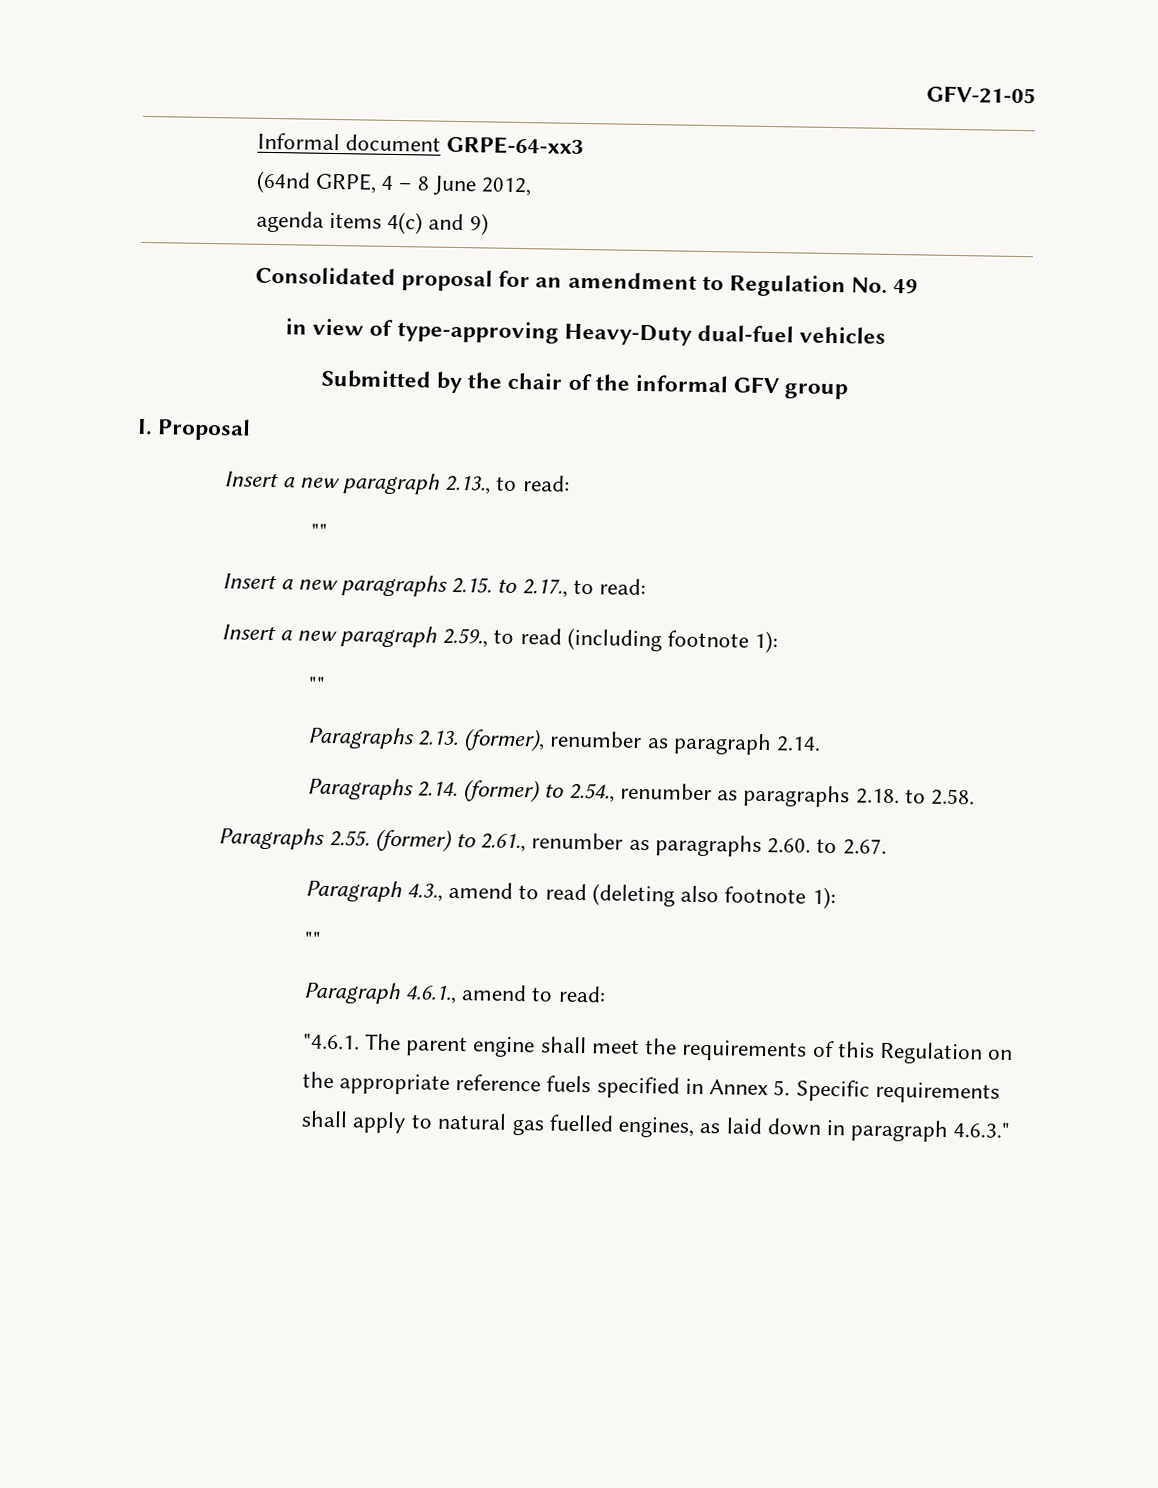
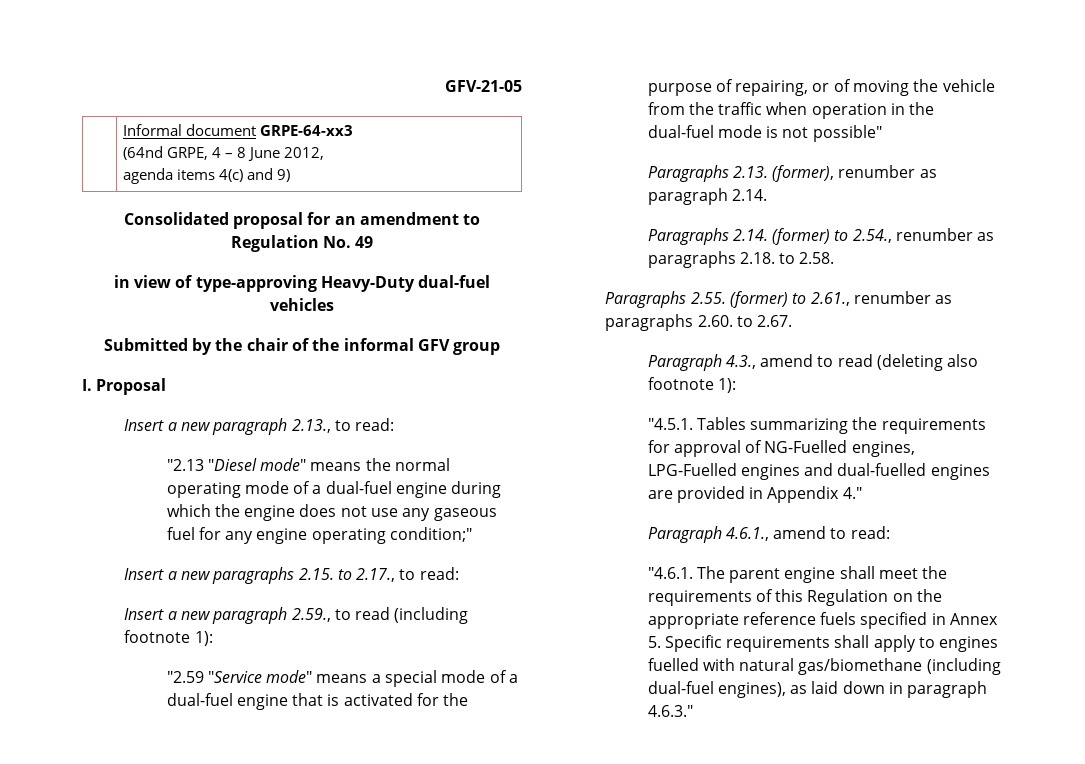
[310,523,328,539] "" -> [166,458,451,471] [166,481,502,498] [166,504,497,521] [166,527,473,544] "2.13 "Diesel mode" means the normal operating mode of a dual-fuel engine during which the engine does not use any gaseous fuel for any engine operating condition;"
[307,676,326,692] "" -> [166,670,519,687] [166,693,469,710] [647,79,995,96] [647,102,935,119] [647,125,882,142] "2.59 "Service mode" means a special mode of a dual-fuel engine that is activated for the purpose of repairing, or of moving the vehicle from the traffic when operation in the dual-fuel mode is not possible"
[303,931,321,947] "" -> [647,417,986,434] [647,440,915,457] [647,463,990,480] [647,486,862,503] "4.5.1. Tables summarizing the requirements for approval of NG-Fuelled engines, LPG-Fuelled engines and dual-fuelled engines are provided in Appendix 4."
[437,1112,696,1138] natural gas fuelled engines, -> [939,636,999,652] [647,658,1001,675] [647,681,786,698] engines fuelled with natural gas/biomethane (including dual-fuel engines),

